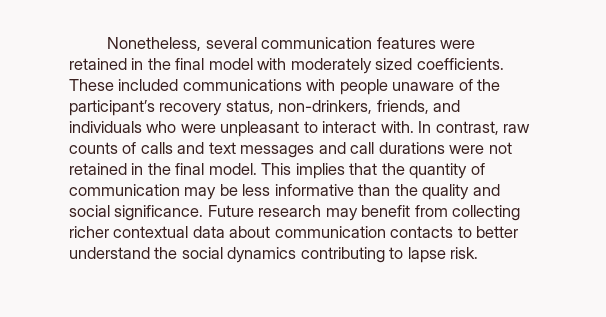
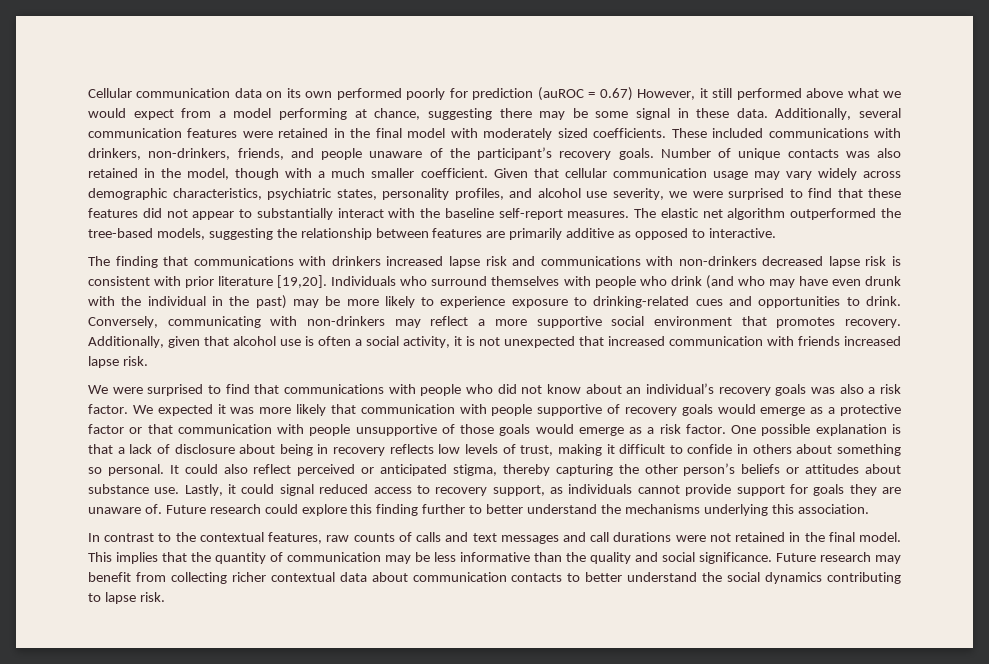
[107,37,202,51] Nonetheless, -> [88,87,902,101] [88,108,852,120] Cellular communication data on its own performed poorly for prediction (auROC = 0.67) However, it still performed above what we would expect from a model performing at chance, suggesting there may be some signal in these data. Additionally,
(336, 85) none -> [88,148,314,160] drinkers, non-drinkers, friends, and
[225,100,461,114] [69,121,499,137] status, non-drinkers, friends, and individuals who were unpleasant to interact with. In contrast, -> [618,148,901,160] [88,168,901,180] [88,188,901,200] [88,208,901,220] [88,228,776,240] [88,256,901,268] [88,275,901,289] [88,295,901,309] [88,316,902,328] [88,336,901,348] [88,356,148,368] [88,383,901,396] [88,404,902,416] [88,424,902,436] [88,444,901,456] [88,463,902,476] [88,484,901,496] [88,504,869,516] [88,532,323,544] goals. Number of unique contacts was also retained in the model, though with a much smaller coefficient. Given that cellular communication usage may vary widely across demographic characteristics, psychiatric states, personality profiles, and alcohol use severity, we were surprised to find that these features did not appear to substantially interact with the baseline self-report measures. The elastic net algorithm outperformed the tree-based models, suggesting the relationship between features are primarily additive as opposed to interactive. // The finding that communications with drinkers increased lapse risk and communications with non-drinkers decreased lapse risk is consistent with prior literature [19,20]. Individuals who surround themselves with people who drink (and who may have even drunk with the individual in the past) may be more likely to experience exposure to drinking-related cues and opportunities to drink. Conversely, communicating with non-drinkers may reflect a more supportive social environment that promotes recovery. Additionally, given that alcohol use is often a social activity, it is not unexpected that increased communication with friends increased lapse risk. // We were surprised to find that communications with people who did not know about an individual’s recovery goals was also a risk factor. We expected it was more likely that communication with people supportive of recovery goals would emerge as a protective factor or that communication with people unsupportive of those goals would emerge as a risk factor. One possible explanation is that a lack of disclosure about being in recovery reflects low levels of trust, making it difficult to confide in others about something so personal. It could also reflect perceived or anticipated stigma, thereby capturing the other person’s beliefs or attitudes about substance use. Lastly, it could signal reduced access to recovery support, as individuals cannot provide support for goals they are unaware of. Future research could explore this finding further to better understand the mechanisms underlying this association. // In contrast to the contextual features,

